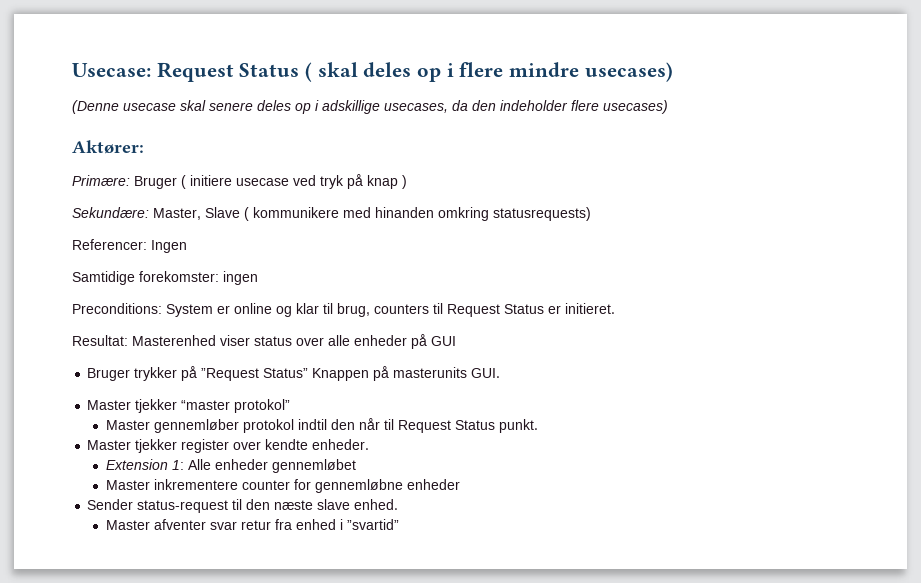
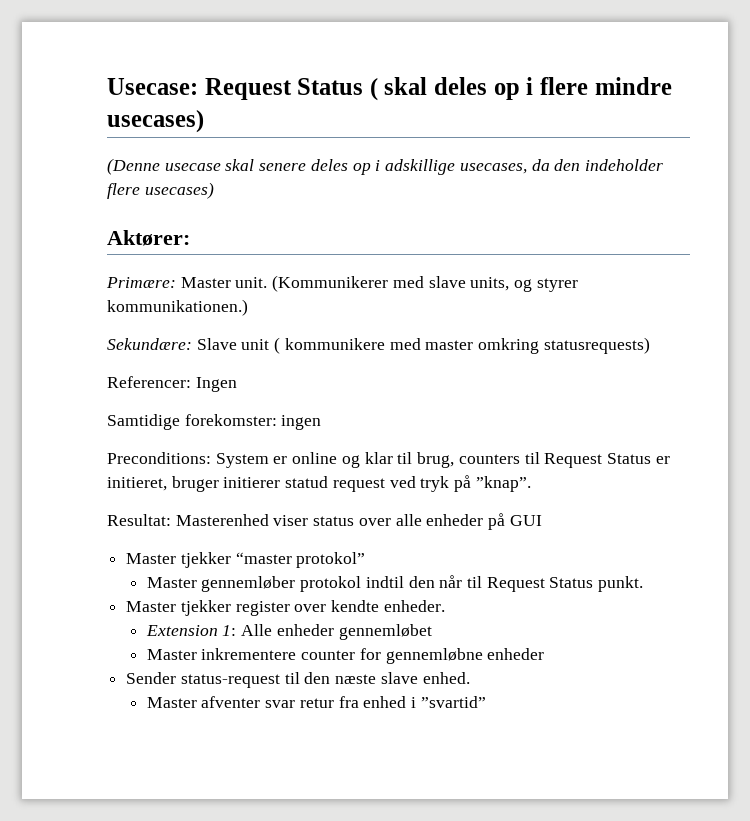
[134,174,407,189] Bruger ( initiere usecase ved tryk på knap ) -> [180,275,578,292] [107,299,248,316] Master unit. (Kommunikerer med slave units, og styrer kommunikationen.)
[153,207,240,220] Master, Slave -> [196,338,270,350] Slave unit
[375,207,434,218] hinanden -> [425,340,474,350] master
[565,303,615,314] initieret. -> [107,475,531,492] initieret, bruger initierer statud request ved tryk på ”knap”.
[87,366,501,381] // Bruger trykker på ”Request Status” Knappen på masterunits GUI. -> (542, 520) none

